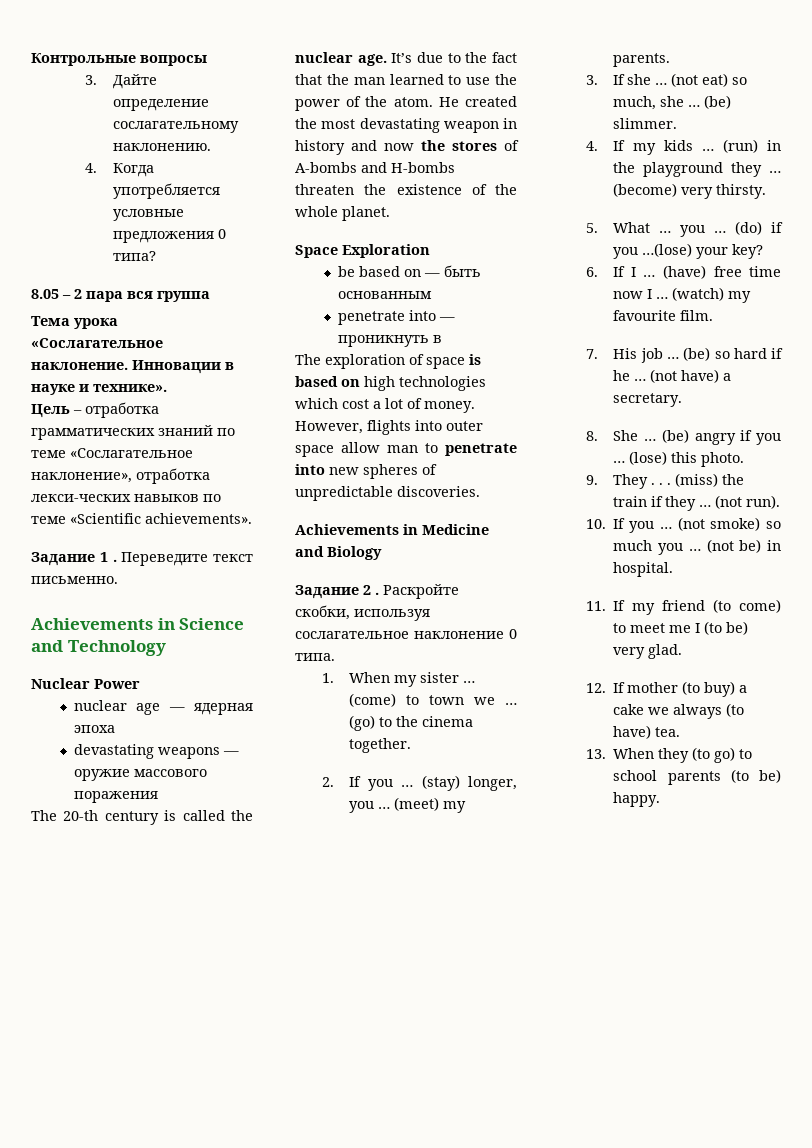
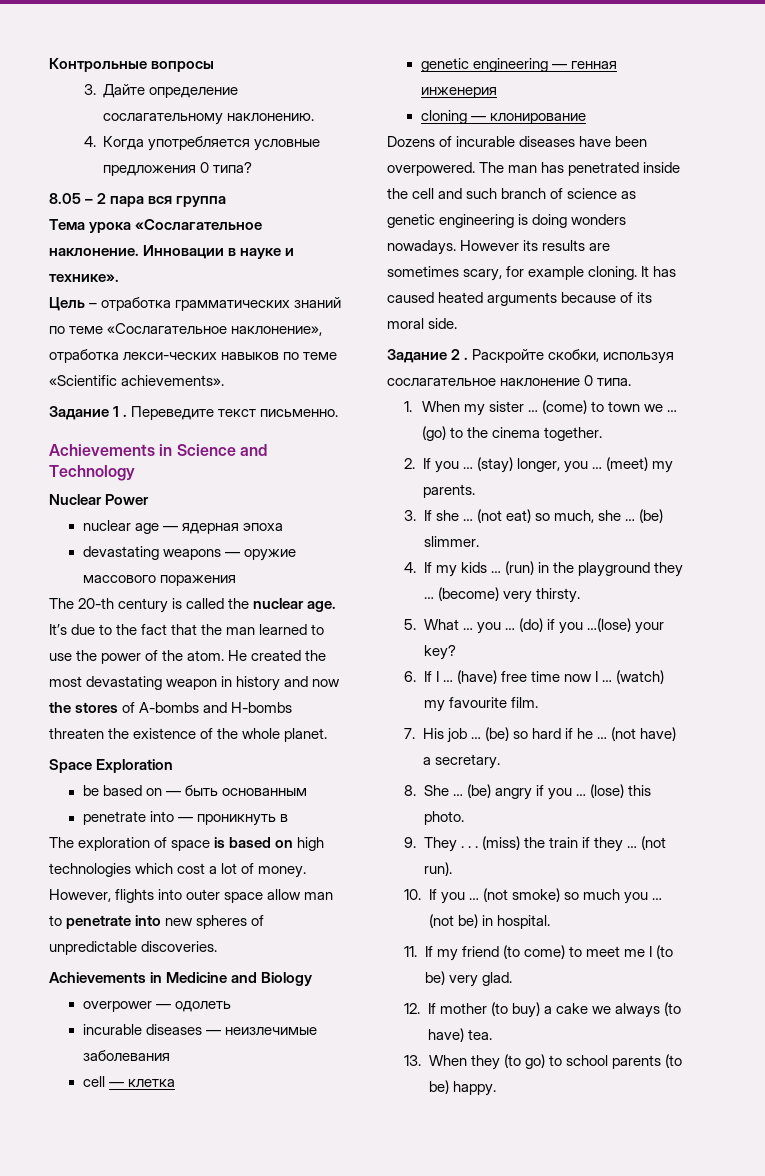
(382, 553) none -> [82,1001,231,1012] [82,1024,317,1035] [82,1050,170,1061] [82,1076,175,1087] [420,58,617,72] [420,87,497,98] [420,110,586,124] [387,136,648,147] [387,162,681,176] [387,188,637,199] [387,214,627,228] [387,240,611,255] [387,266,677,281] [387,292,653,306] [387,318,458,329] // overpower — одолеть // incurable diseases — неизлечимые заболевания // cell — клетка // genetic engineering — генная инженерия // cloning — клонирование // Dozens of incurable diseases have been overpowered. The man has penetrated inside the cell and such branch of science as genetic engineering is doing wonders nowadays. However its results are sometimes scary, for example cloning. It has caused heated arguments because of its moral side.

